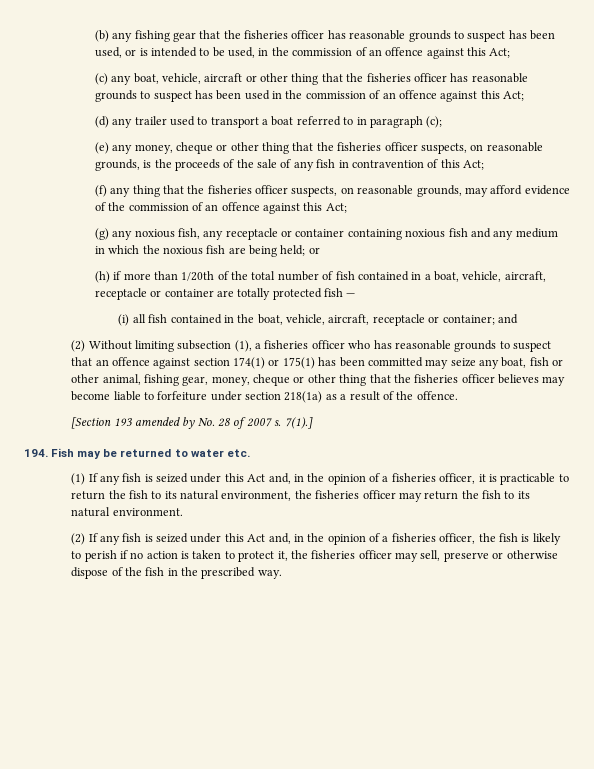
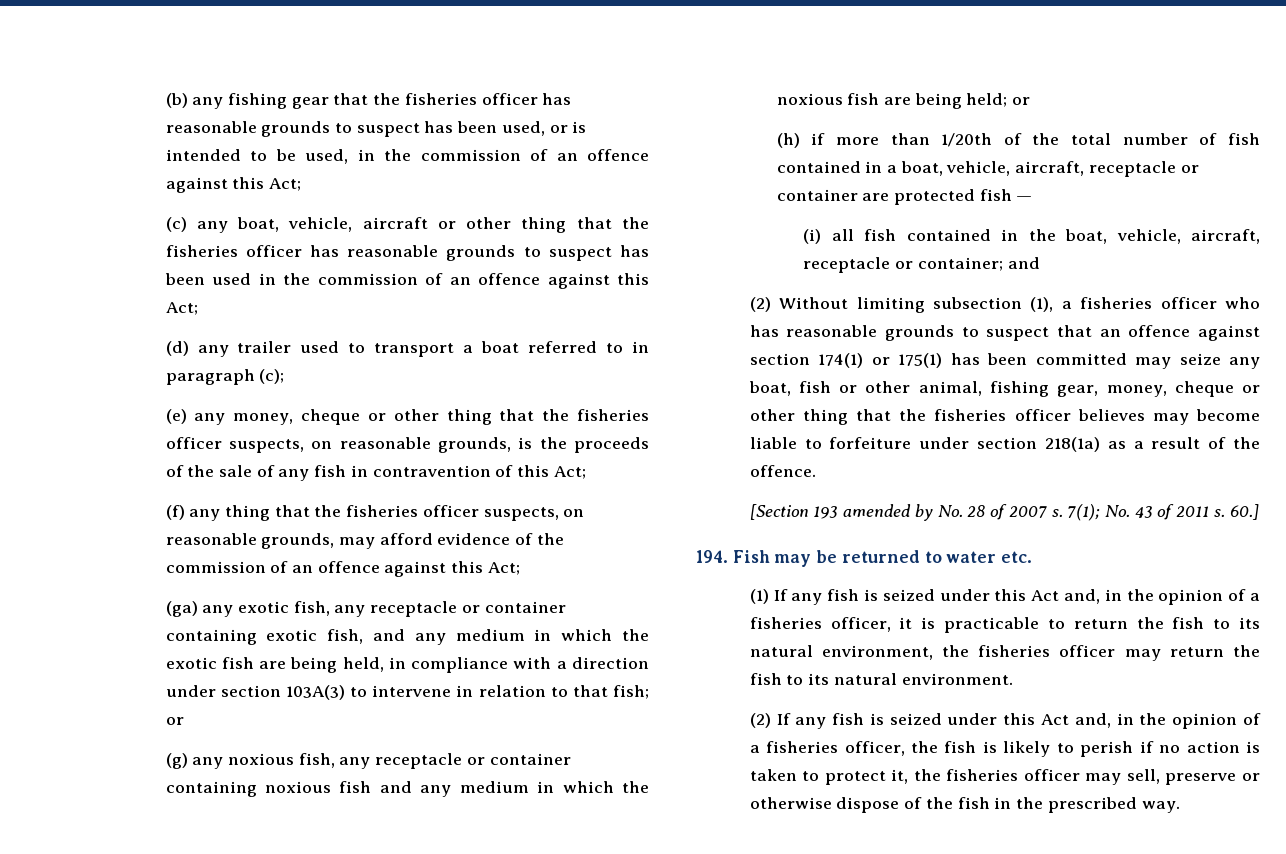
(347, 208) none -> [165,601,566,617] [165,629,649,645] [165,657,649,673] [165,685,650,700] [165,717,184,725] // (ga) any exotic fish, any receptacle or container containing exotic fish, and any medium in which the exotic fish are being held, in compliance with a direction under section 103A(3) to intervene in relation to that fish; or
[237,288,271,300] totally -> (890, 197) none
[284,417,313,429] 7(1).] -> [1067,504,1259,521] 7(1); No. 43 of 2011 s. 60.]

